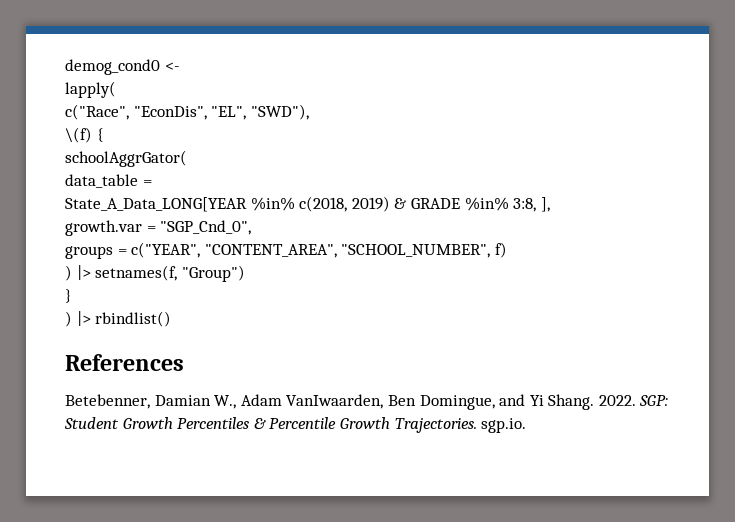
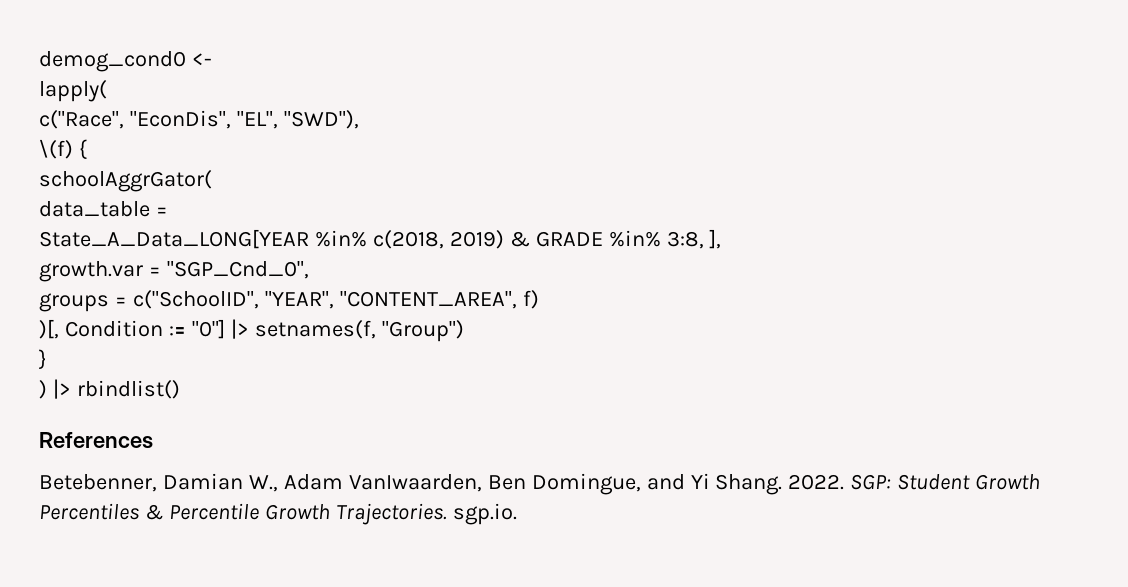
[131,242,507,258] [65,265,72,281] c("YEAR", "CONTENT_AREA", "SCHOOL_NUMBER", f) // ) -> [132,290,539,309] [39,319,225,339] c("SchoolID", "YEAR", "CONTENT_AREA", f) // )[, Condition := "0"]

